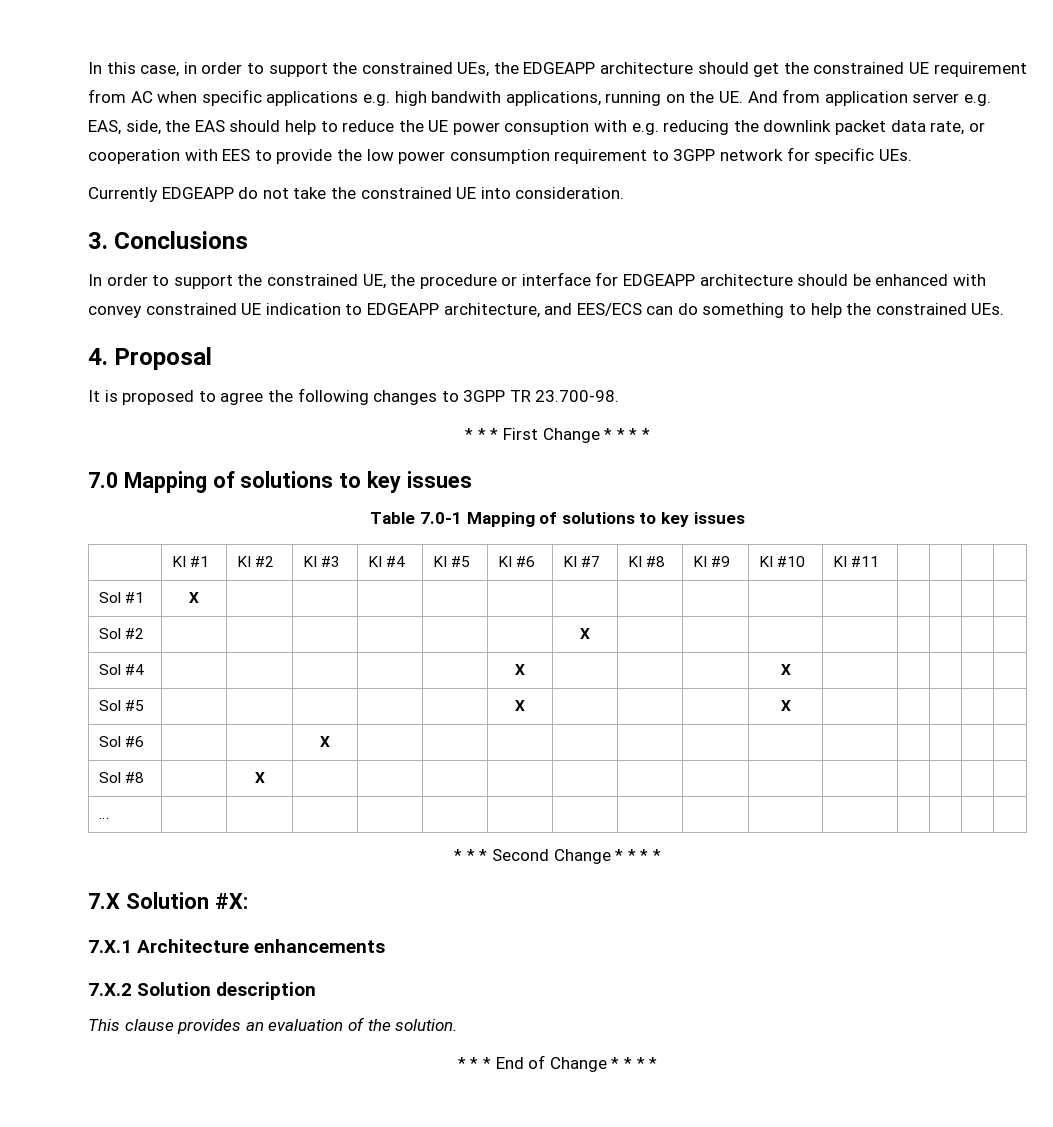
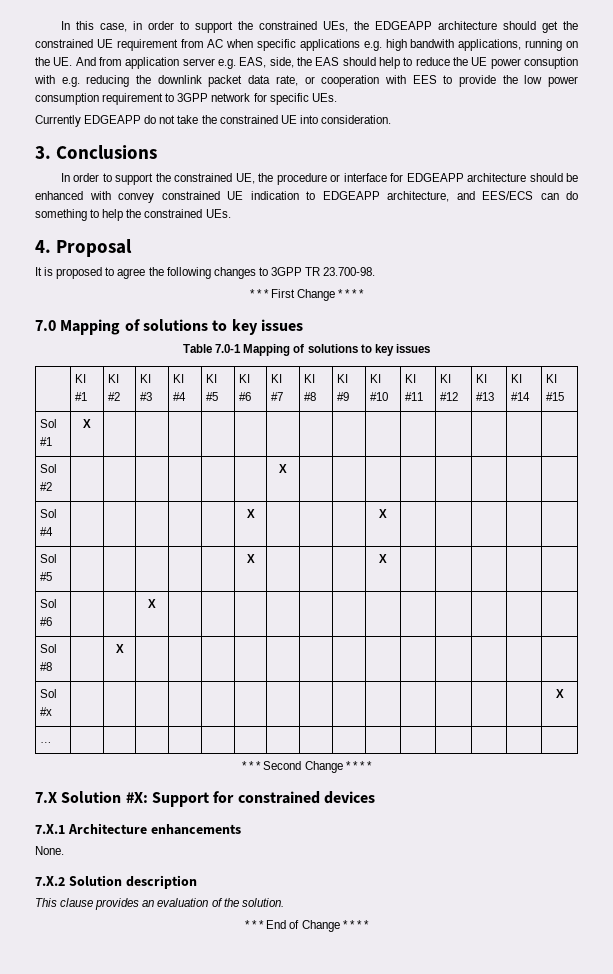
(879, 561) | | | -> [439,374,451,383] [439,392,458,401] [475,374,487,383] [475,392,494,401] [510,374,522,383] [510,392,530,401] [545,374,557,383] [545,392,564,401] KI #12 | KI #13 | KI #14 | KI #15
(265, 777) none -> [39,689,57,698] [39,707,52,716] [555,689,564,698] // Sol #x | | | | | | | | | | | | | | | X
(248, 901) none -> [151,791,375,807] Support for constrained devices
(386, 946) none -> [35,846,64,855] // None.

